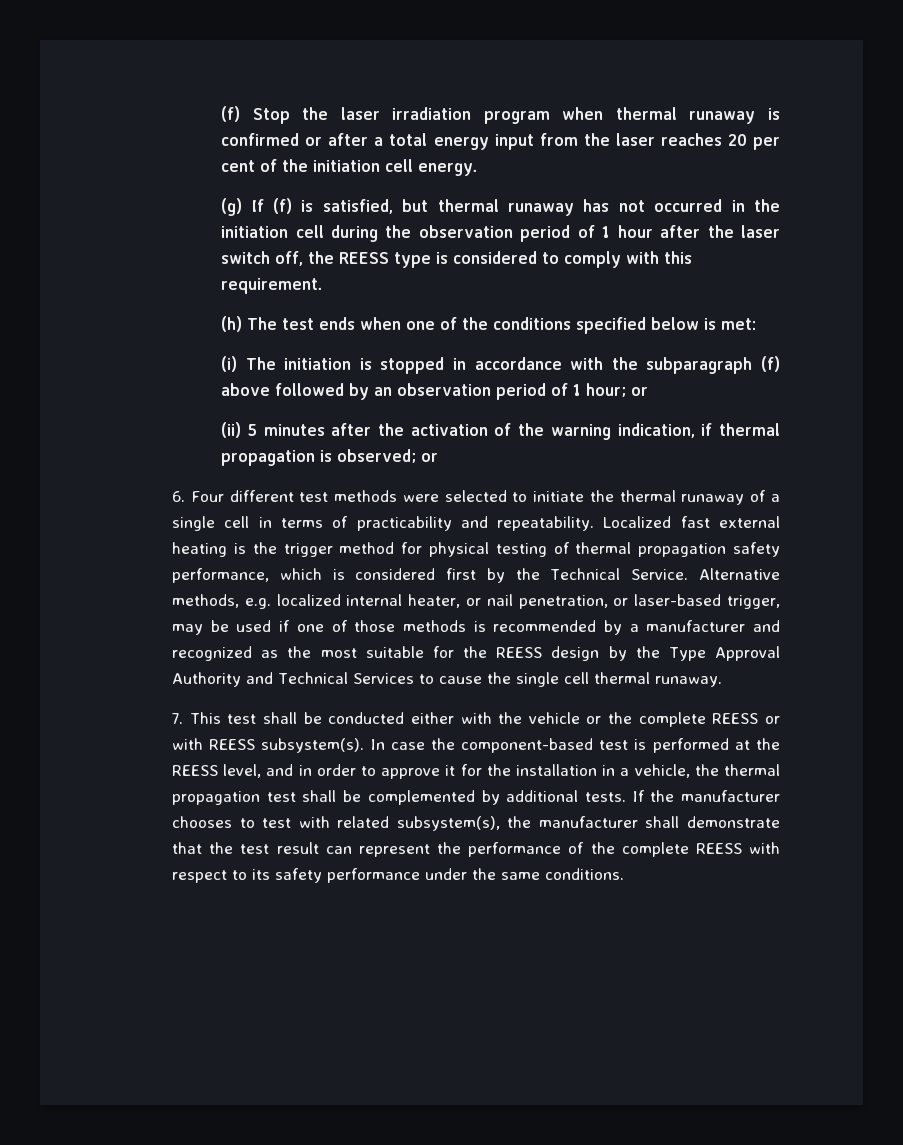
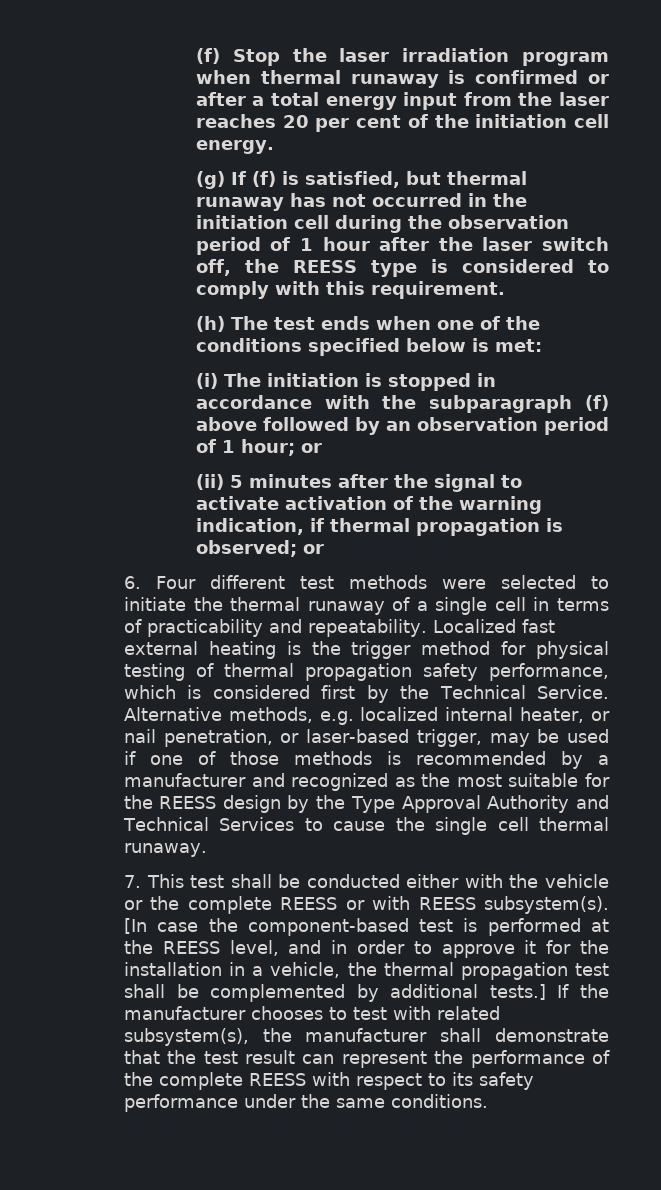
(404, 429) none -> [433,474,522,492] [195,496,279,510] signal to activate
[370,739,385,750] In -> [123,918,147,934] [In
[584,792,626,802] tests. -> [489,984,546,1000] tests.]

